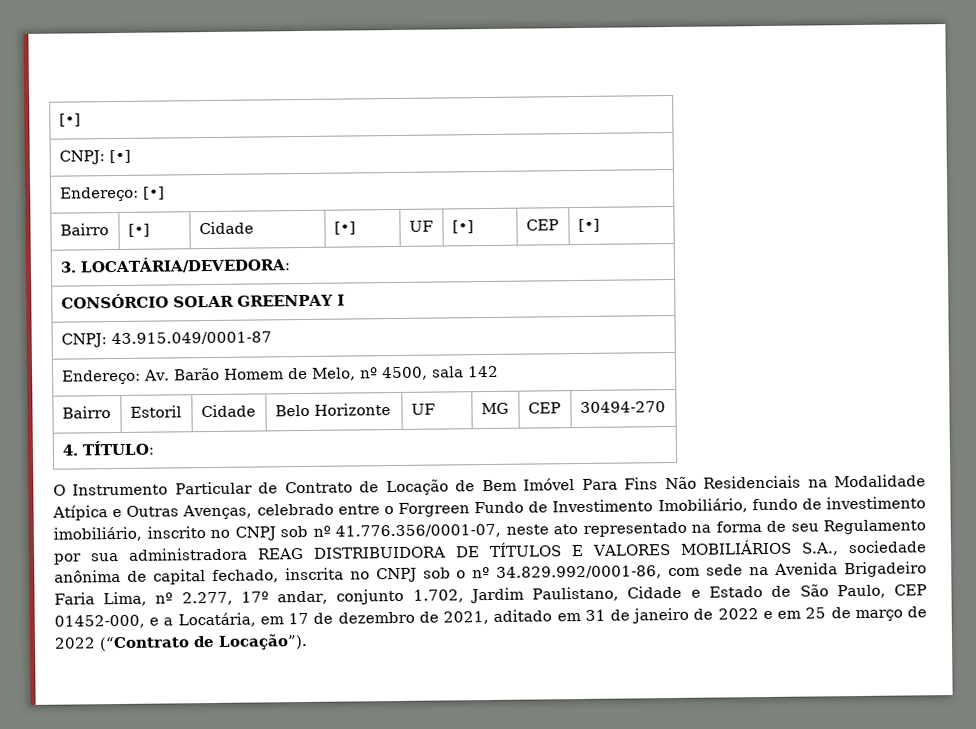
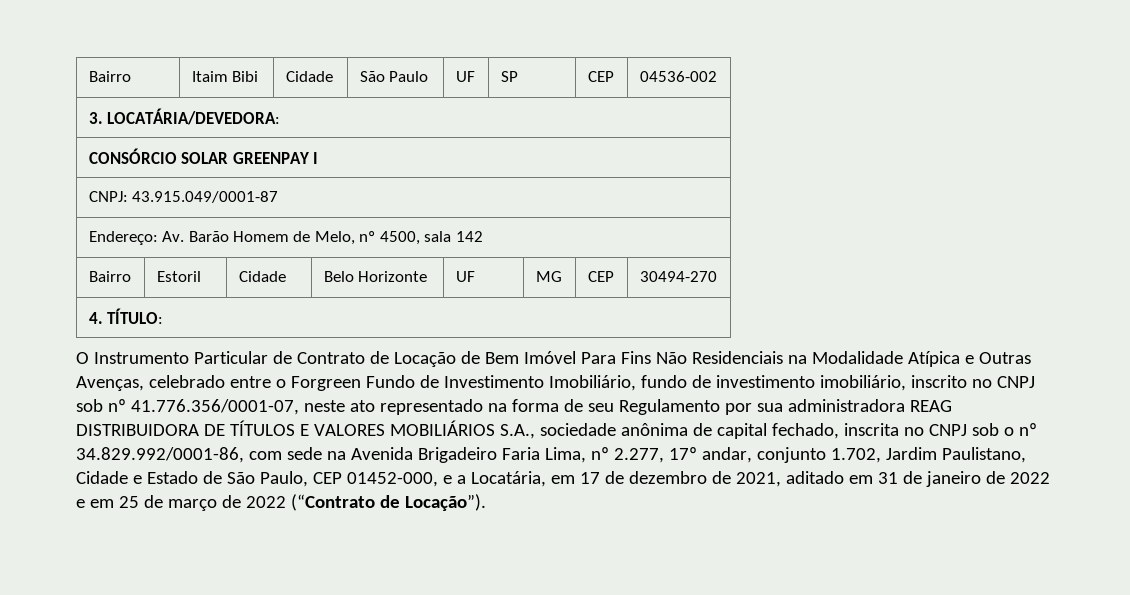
[58,113,81,127] [58,149,131,165] [59,186,165,202] [59,223,109,236] [127,223,150,237] [198,221,254,235] [333,221,356,235] [408,220,433,232] [451,220,474,234] [525,219,559,231] [577,218,600,233] [•] // CNPJ: [•] // Endereço: [•] // Bairro | [•] | Cidade | [•] | UF | [•] | CEP | [•] -> [88,71,131,82] [191,71,259,82] [285,71,333,82] [359,71,429,82] [455,71,475,82] [500,71,518,82] [587,71,614,82] [639,71,717,82] Bairro | Itaim Bibi | Cidade | São Paulo | UF | SP | CEP | 04536-002

